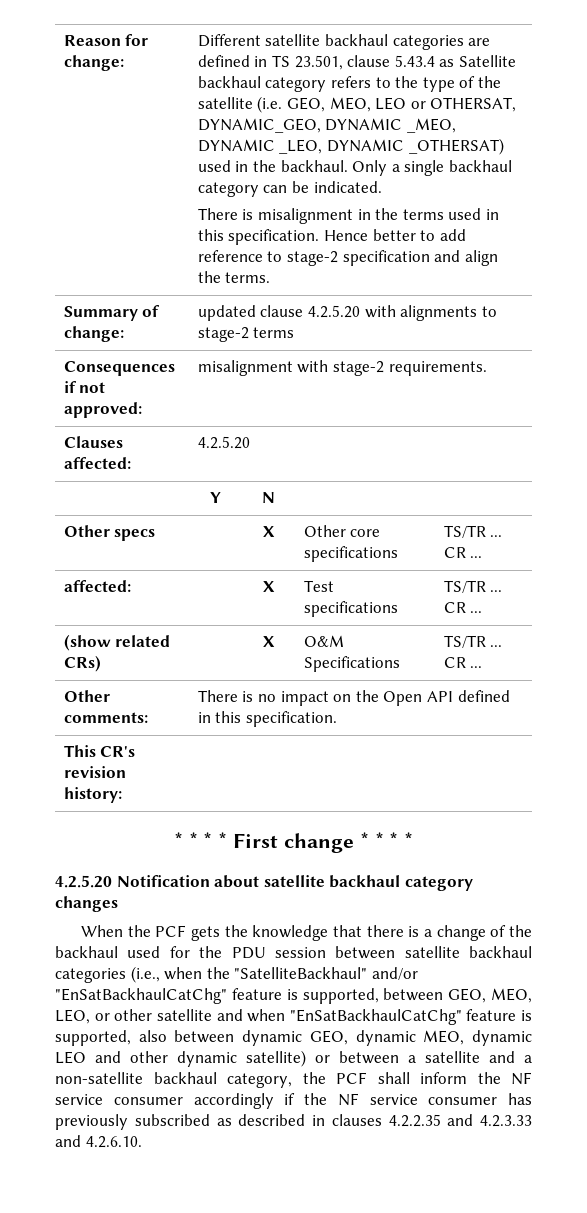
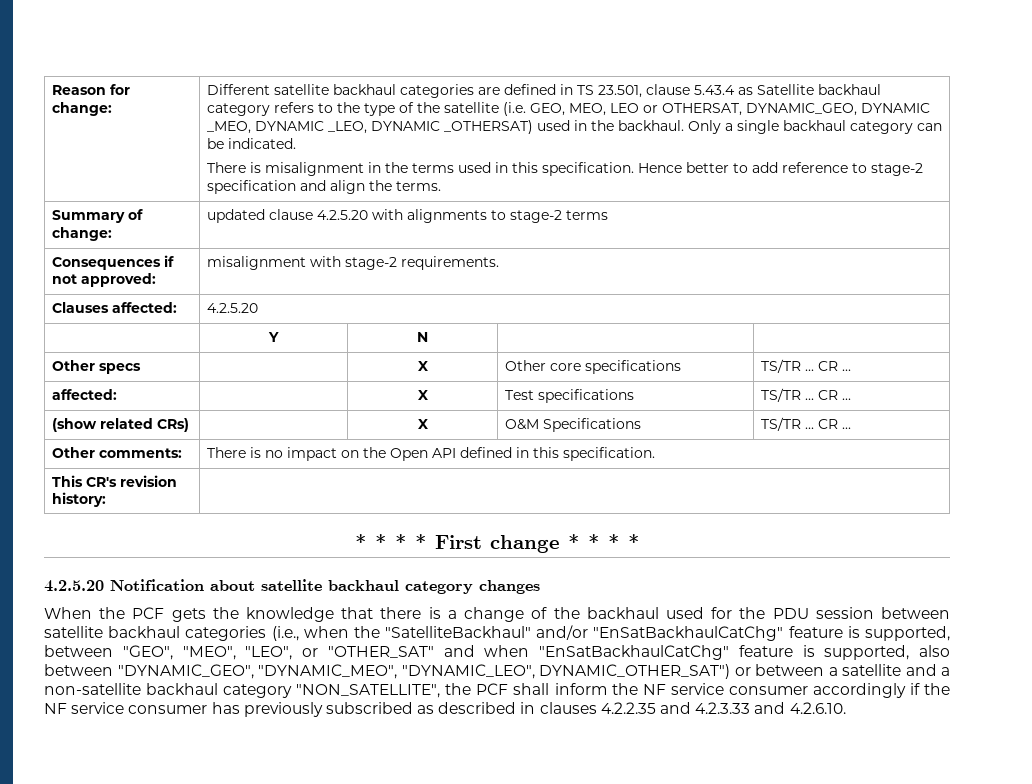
[448,988,532,1003] [55,1009,212,1024] GEO, MEO, LEO, or other satellite -> [122,645,434,660] "GEO", "MEO", "LEO", or "OTHER_SAT"
[242,1030,532,1046] [55,1050,306,1067] dynamic GEO, dynamic MEO, dynamic LEO and other dynamic satellite) -> [117,664,730,679] "DYNAMIC_GEO", "DYNAMIC_MEO", "DYNAMIC_LEO", DYNAMIC_OTHER_SAT")
[227,1073,292,1088] category, -> [223,684,441,698] category "NON_SATELLITE",

